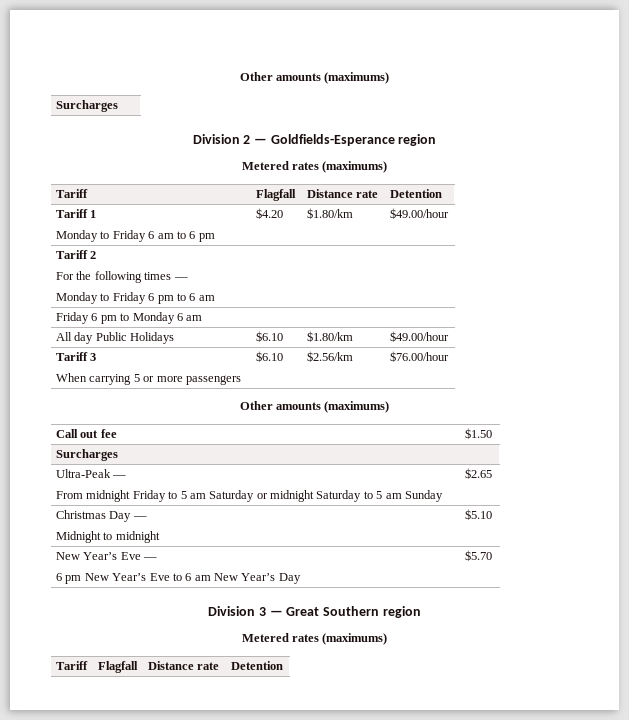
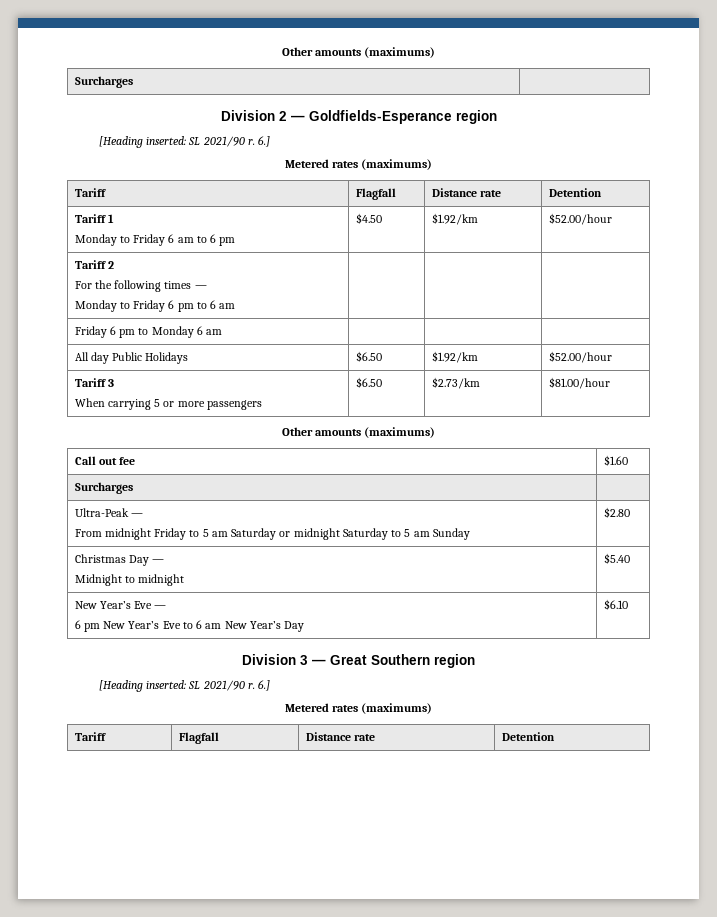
(437, 140) none -> [98,136,271,148] // [Heading inserted: SL 2021/90 r. 6.]
[256,208,284,219] [307,208,354,219] [390,208,450,219] $4.20 | $1.80/km | $49.00/hour -> [355,213,382,224] [431,213,478,225] [548,213,612,225] $4.50 | $1.92/km | $52.00/hour
[256,331,284,342] [307,331,354,342] [390,331,450,342] $6.10 | $1.80/km | $49.00/hour -> [355,351,382,362] [431,351,478,363] [548,351,612,363] $6.50 | $1.92/km | $52.00/hour
[256,351,284,362] [307,351,354,362] [390,351,450,362] $6.10 | $2.56/km | $76.00/hour -> [355,377,382,388] [431,377,480,389] [548,377,610,389] $6.50 | $2.73/km | $81.00/hour
[465,428,493,439] $1.50 -> [603,455,628,466] $1.60
[465,468,493,479] $2.65 -> [603,507,630,518] $2.80
[465,509,493,520] $5.10 -> [603,553,630,564] $5.40
[465,550,493,561] $5.70 -> [603,599,628,610] $6.10
(421, 612) none -> [98,680,271,692] // [Heading inserted: SL 2021/90 r. 6.]

